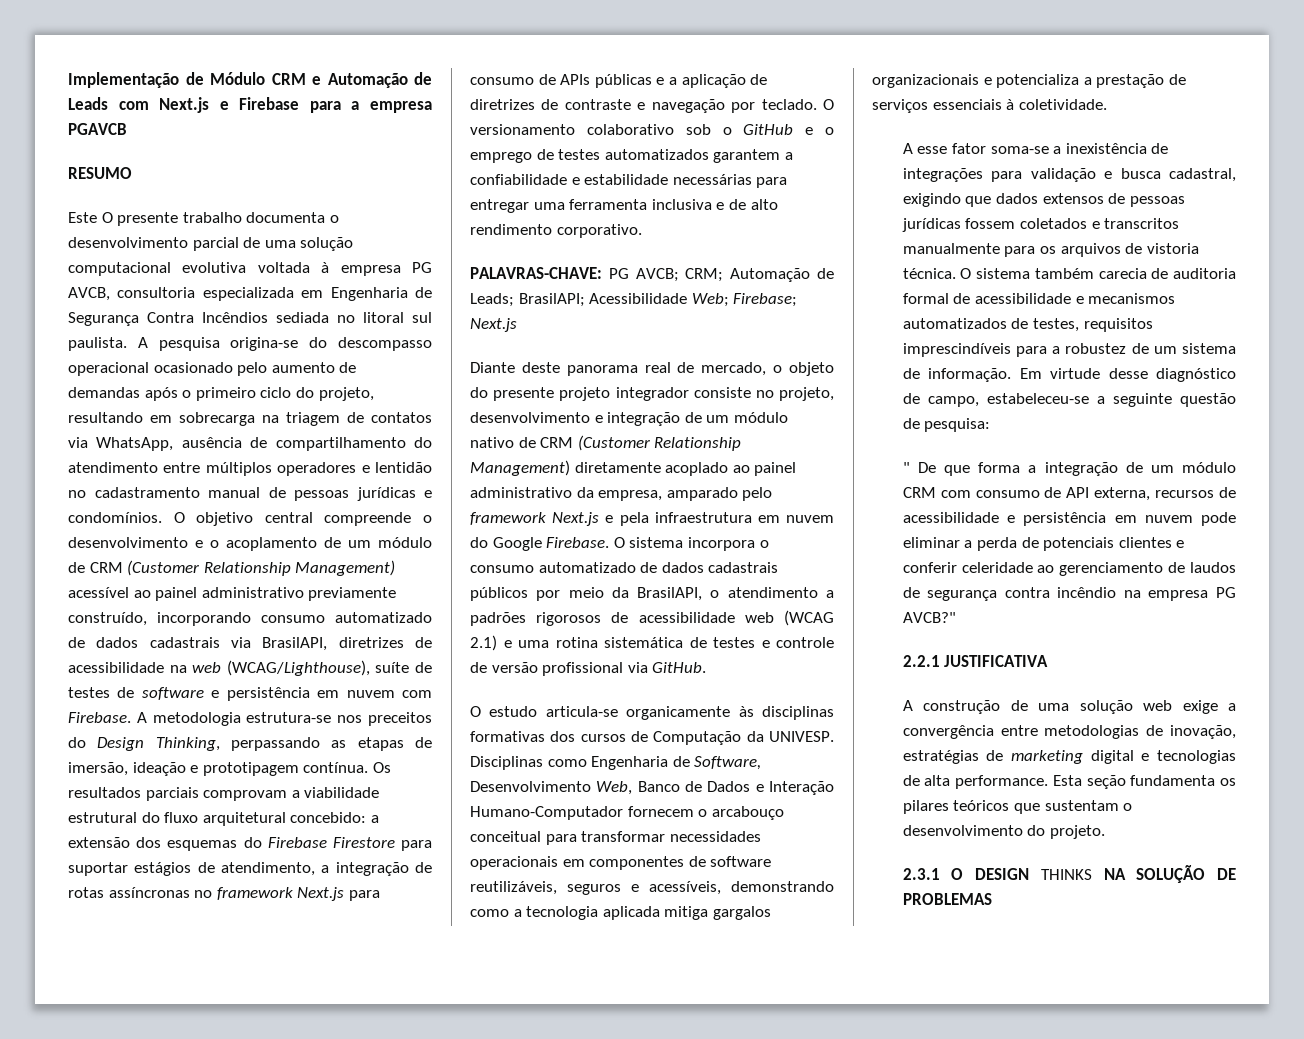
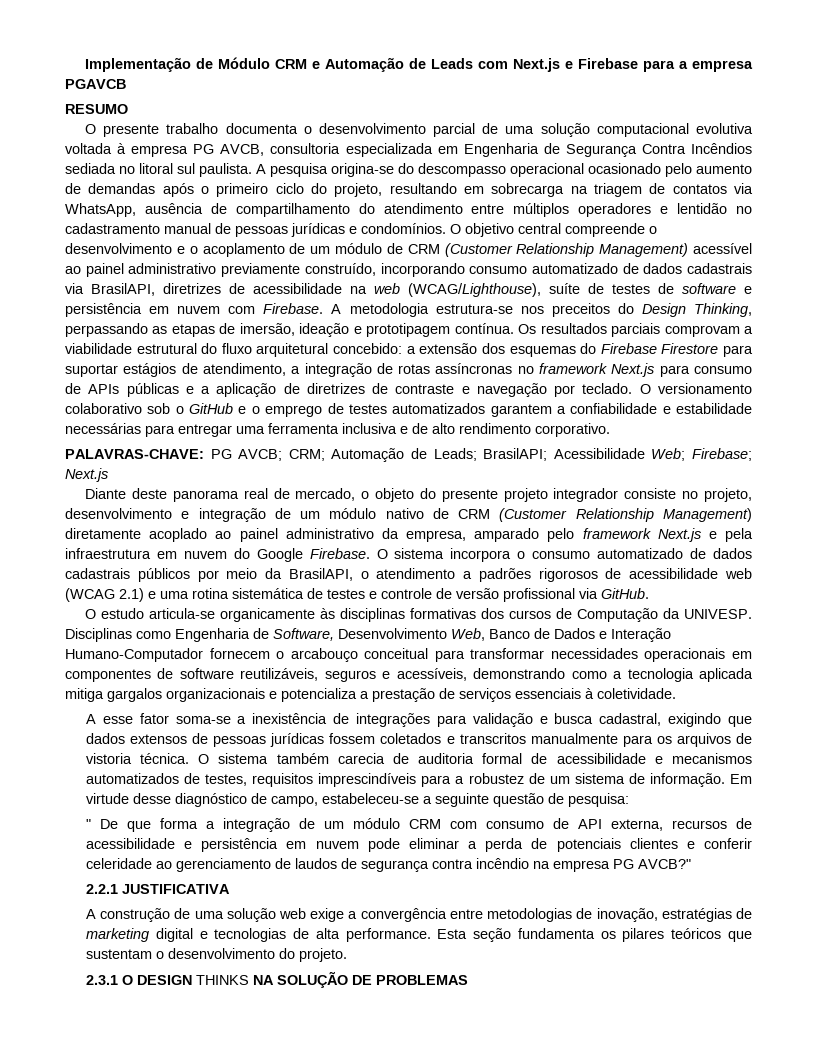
[68,212,97,223] Este -> (128, 109) none

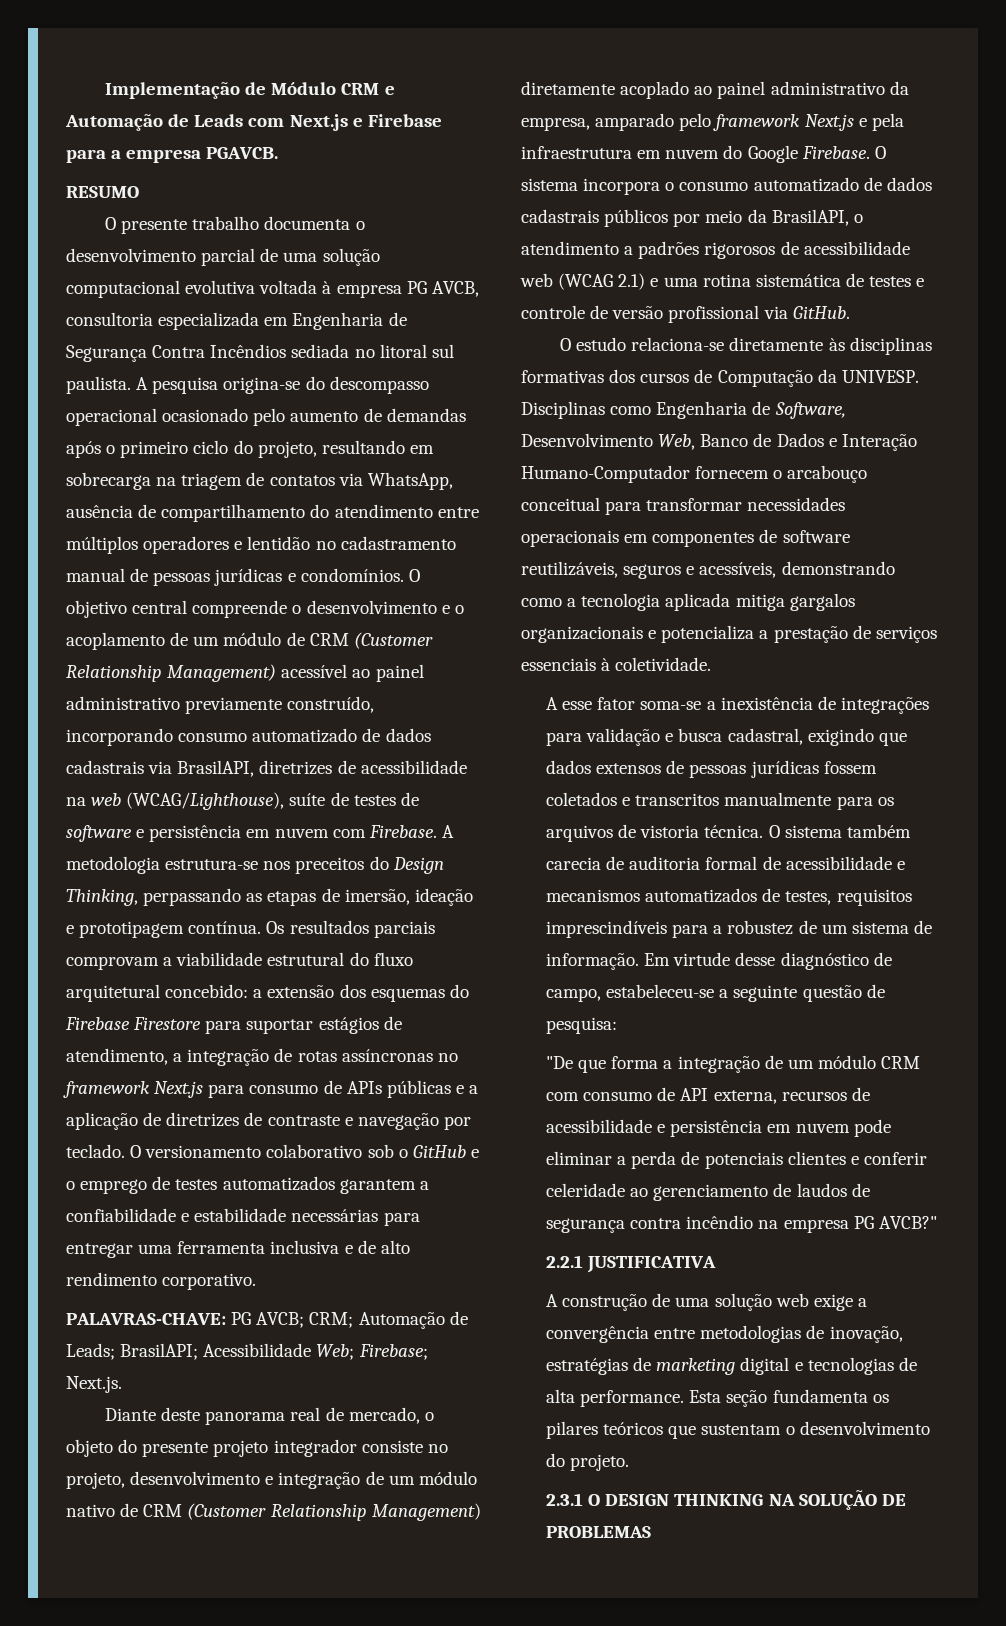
[65,79,126,89] PGAVCB -> [206,147,279,159] PGAVCB.
[65,468,108,482] Next.js -> [66,1376,122,1393] Next.js.
[149,608,316,622] articula-se organicamente -> [631,337,824,351] relaciona-se diretamente
[85,819,118,829] " De -> [546,1056,574,1069] "De
[195,975,249,985] THINKS -> [674,1494,764,1506] THINKING

